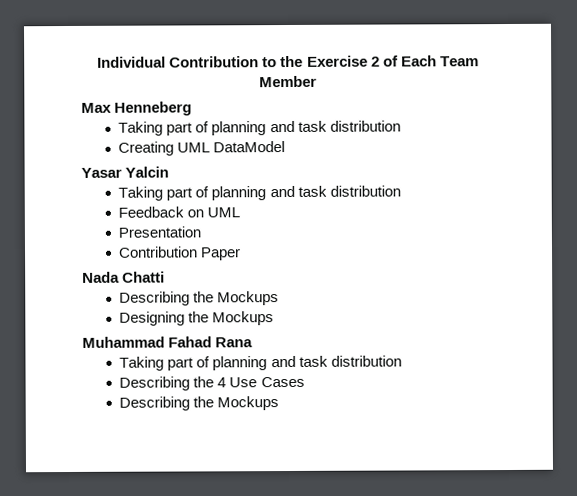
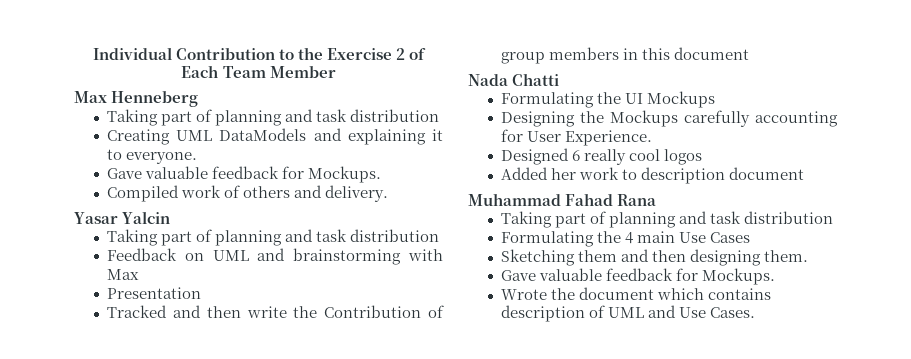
[213,141,286,153] DataModel -> [219,128,444,145] [107,149,198,164] [107,166,382,183] [107,185,389,202] DataModels and explaining it to everyone. // Gave valuable feedback for Mockups. // Compiled work of others and delivery.
[118,226,202,238] [118,246,242,261] // Presentation // Contribution Paper -> [257,248,443,265] [107,269,140,280] [107,287,202,299] [107,305,445,318] [501,47,750,64] and brainstorming with Max // Presentation // Tracked and then write the Contribution of group members in this document
[119,291,215,306] Describing the -> [501,92,644,108] Formulating the UI
(275, 318) none -> [684,110,838,127] [501,129,653,146] [501,148,703,165] [501,167,805,184] carefully accounting for User Experience. // Designed 6 really cool logos // Added her work to description document
[119,376,191,391] Describing -> [501,231,595,247] Formulating
(227, 382) none -> [637,231,676,243] main
[119,396,280,411] Describing the Mockups -> [501,249,809,266] [501,268,776,285] [501,287,772,300] [501,305,756,322] Sketching them and then designing them. // Gave valuable feedback for Mockups. // Wrote the document which contains description of UML and Use Cases.

